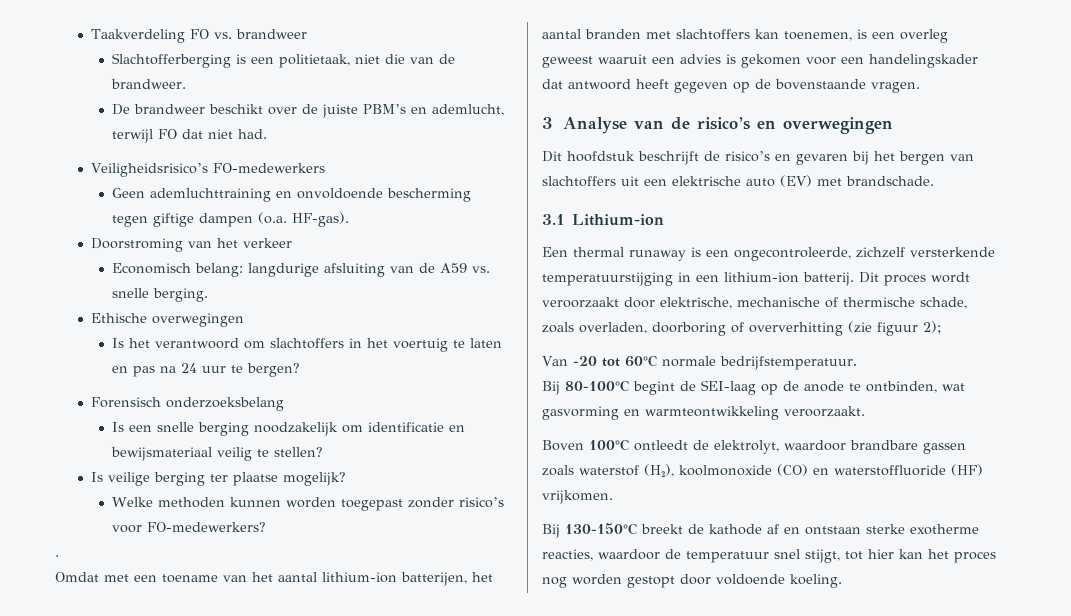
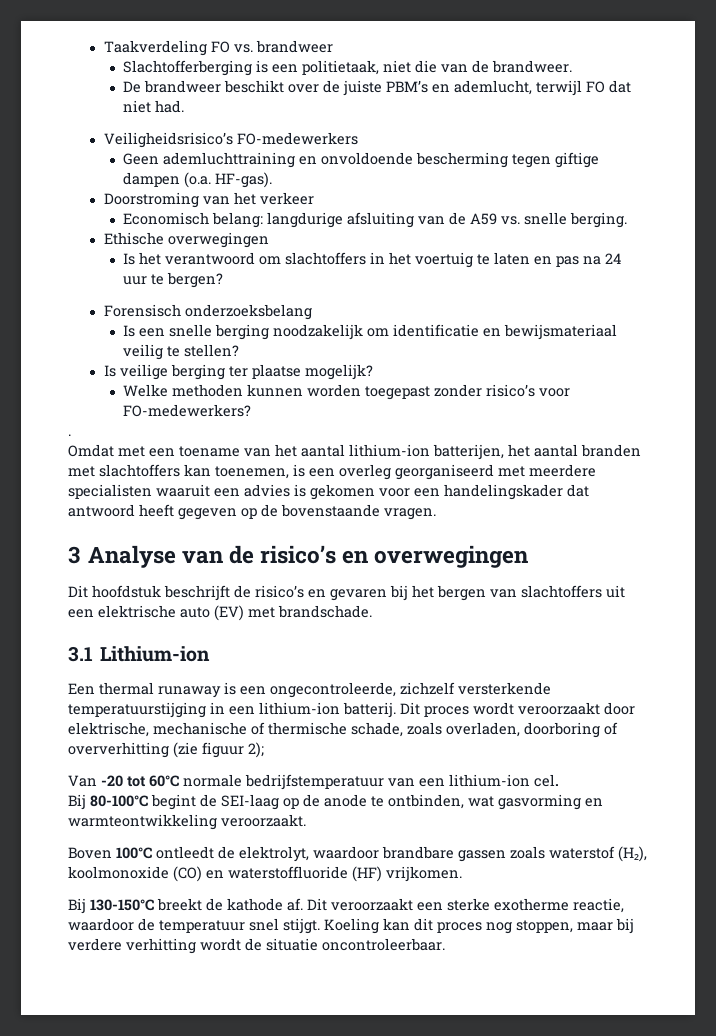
[542,56,593,68] geweest -> [395,464,596,480] [68,484,152,499] georganiseerd met meerdere specialisten
[719,356,857,370] bedrijfstemperatuur. -> [245,774,559,790] bedrijfstemperatuur van een lithium-ion cel.
[767,524,861,535] af en ontstaan -> [287,898,443,911] af. Dit veroorzaakt een
[542,549,593,561] reacties, -> [573,898,624,913] reactie,
[805,549,996,563] [542,574,842,588] stijgt, tot hier kan het proces nog worden gestopt door voldoende koeling. -> [283,918,634,934] [68,938,445,954] stijgt. Koeling kan dit proces nog stoppen, maar bij verdere verhitting wordt de situatie oncontroleerbaar.

